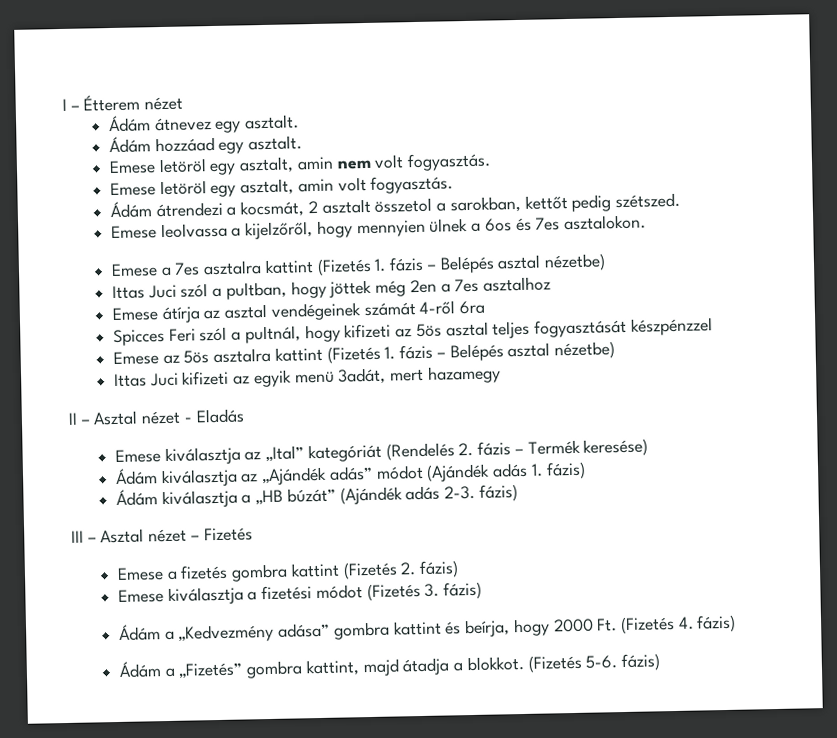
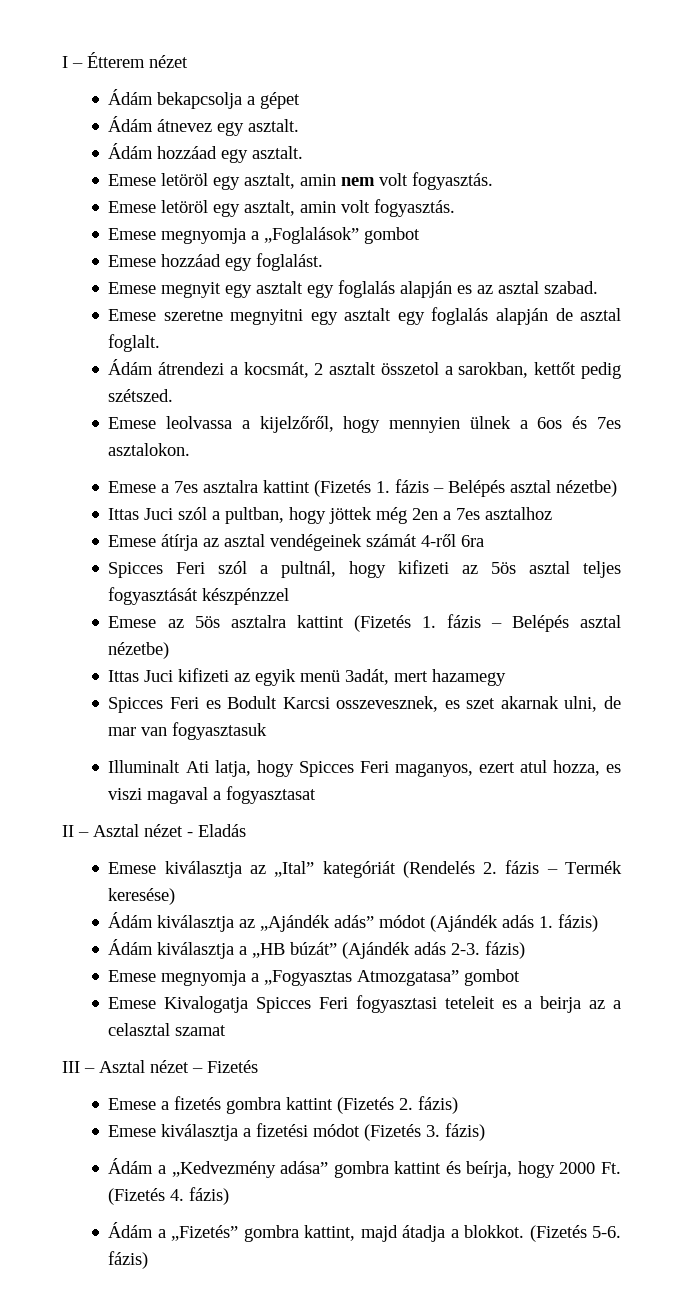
(184, 103) none -> [108,89,301,109] // Ádám bekapcsolja a gépet
(454, 184) none -> [108,227,421,244] [108,253,324,271] [108,280,599,298] [108,307,621,325] [108,334,161,352] // Emese megnyomja a „Foglalások” gombot // Emese hozzáad egy foglalást. // Emese megnyit egy asztalt egy foglalás alapján es az asztal szabad. // Emese szeretne megnyitni egy asztalt egy foglalás alapján de asztal foglalt.
(501, 374) none -> [108,696,621,713] [108,722,268,740] [108,760,621,777] [108,786,317,804] // Spicces Feri es Bodult Karcsi osszevesznek, es szet akarnak ulni, de mar van fogyasztasuk // Illuminalt Ati latja, hogy Spicces Feri maganyos, ezert atul hozza, es viszi magaval a fogyasztasat
(518, 493) none -> [108,969,521,986] [108,995,621,1013] [108,1023,227,1036] // Emese megnyomja a „Fogyasztas Atmozgatasa” gombot // Emese Kivalogatja Spicces Feri fogyasztasi teteleit es a beirja az a celasztal szamat

